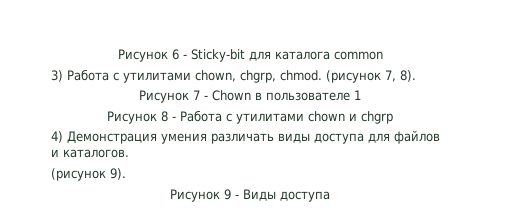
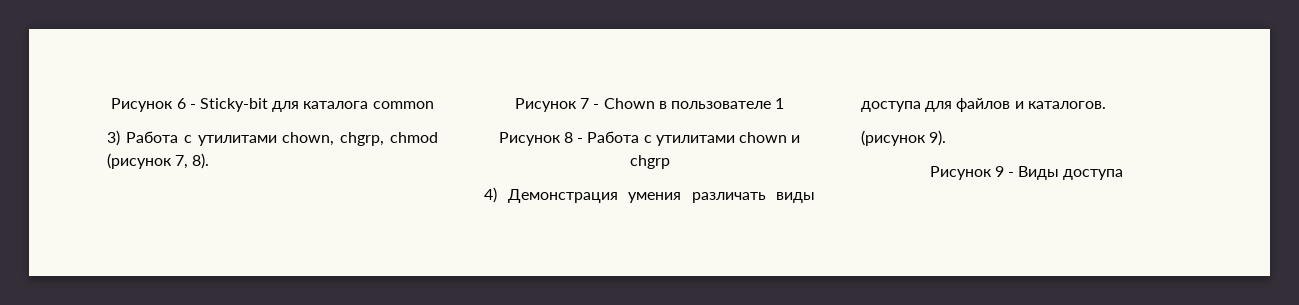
[280,70,322,81] chmod. -> [390,132,438,143] chmod

